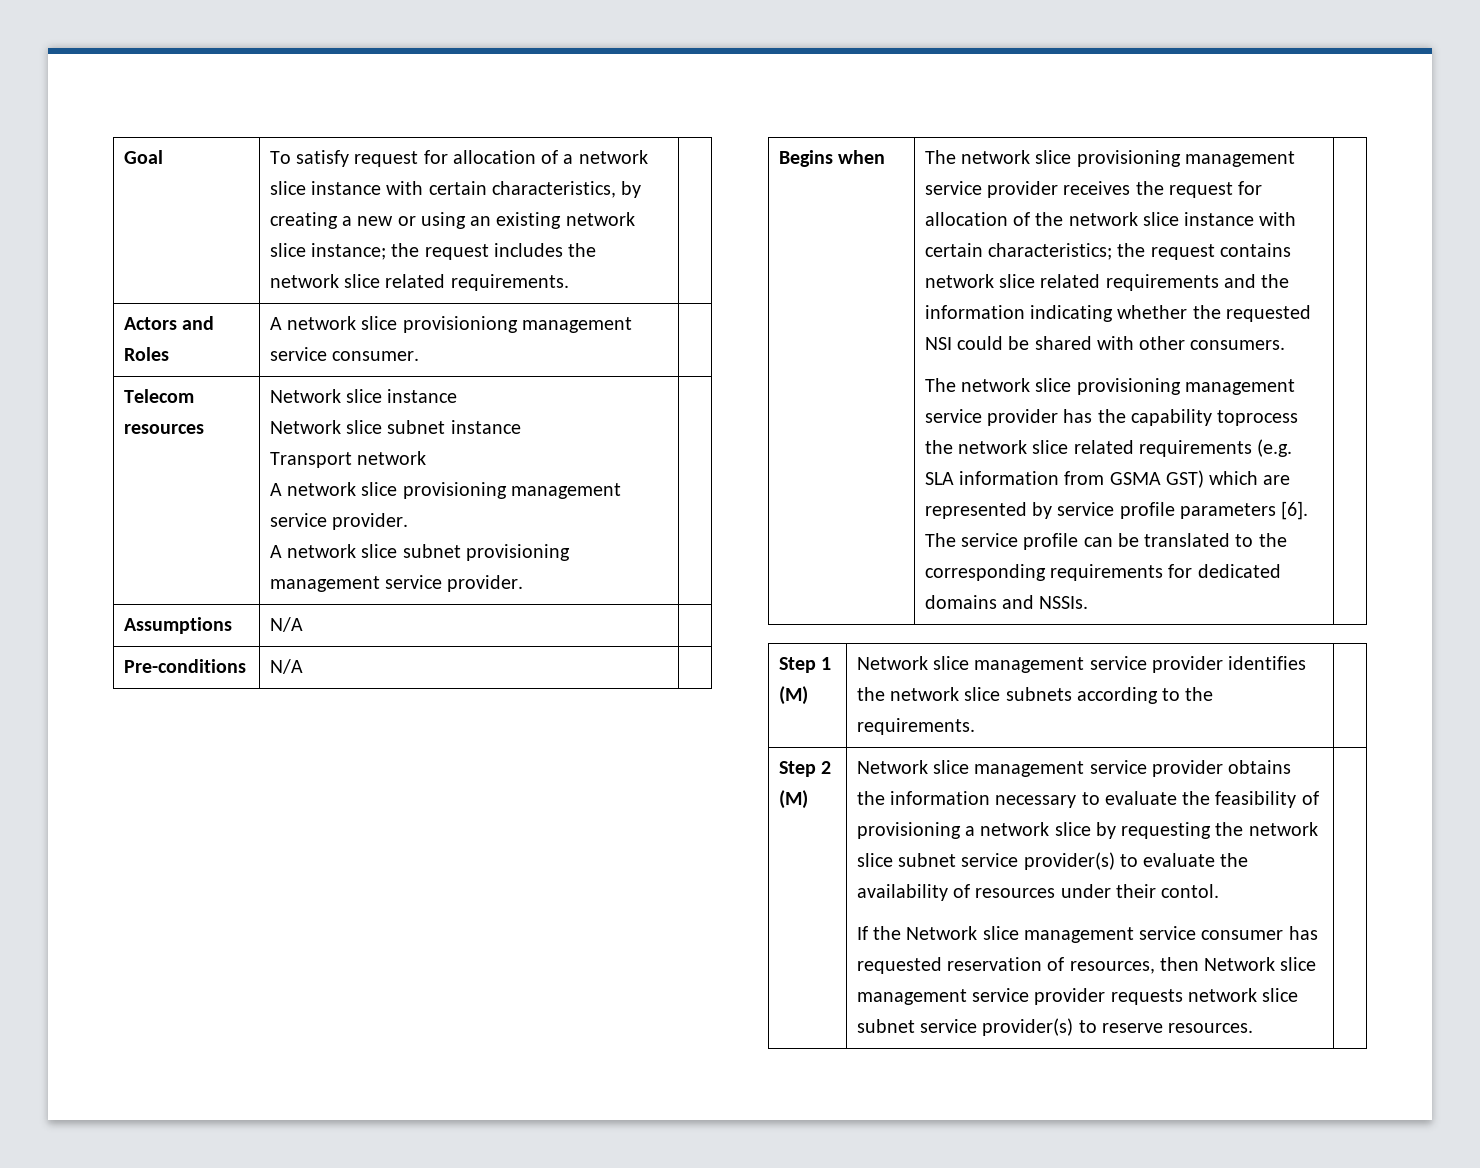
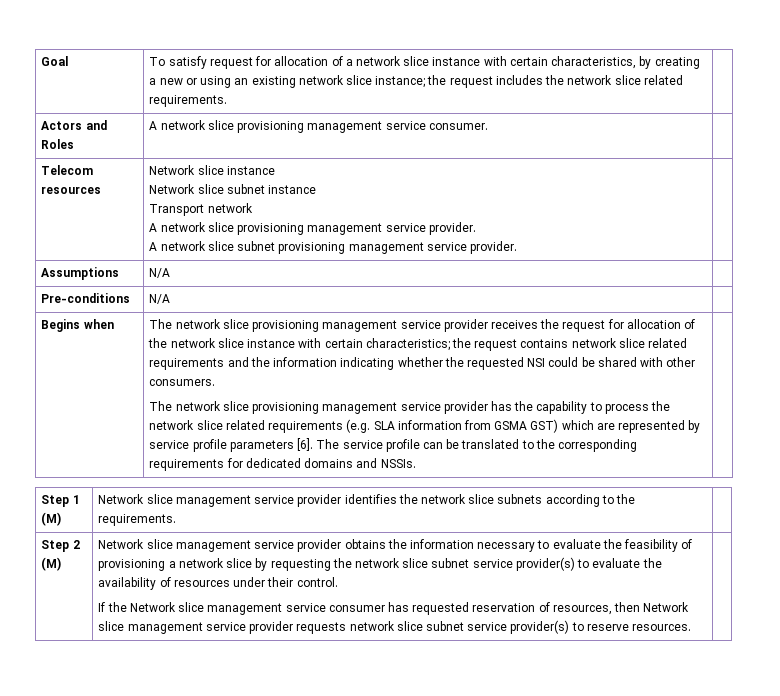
[402,316,518,333] provisioniong -> [237,121,305,133] provisioning
[1217,410,1299,426] toprocess -> [589,402,649,414] to process
[1161,884,1220,898] contol. -> [296,577,338,587] control.

